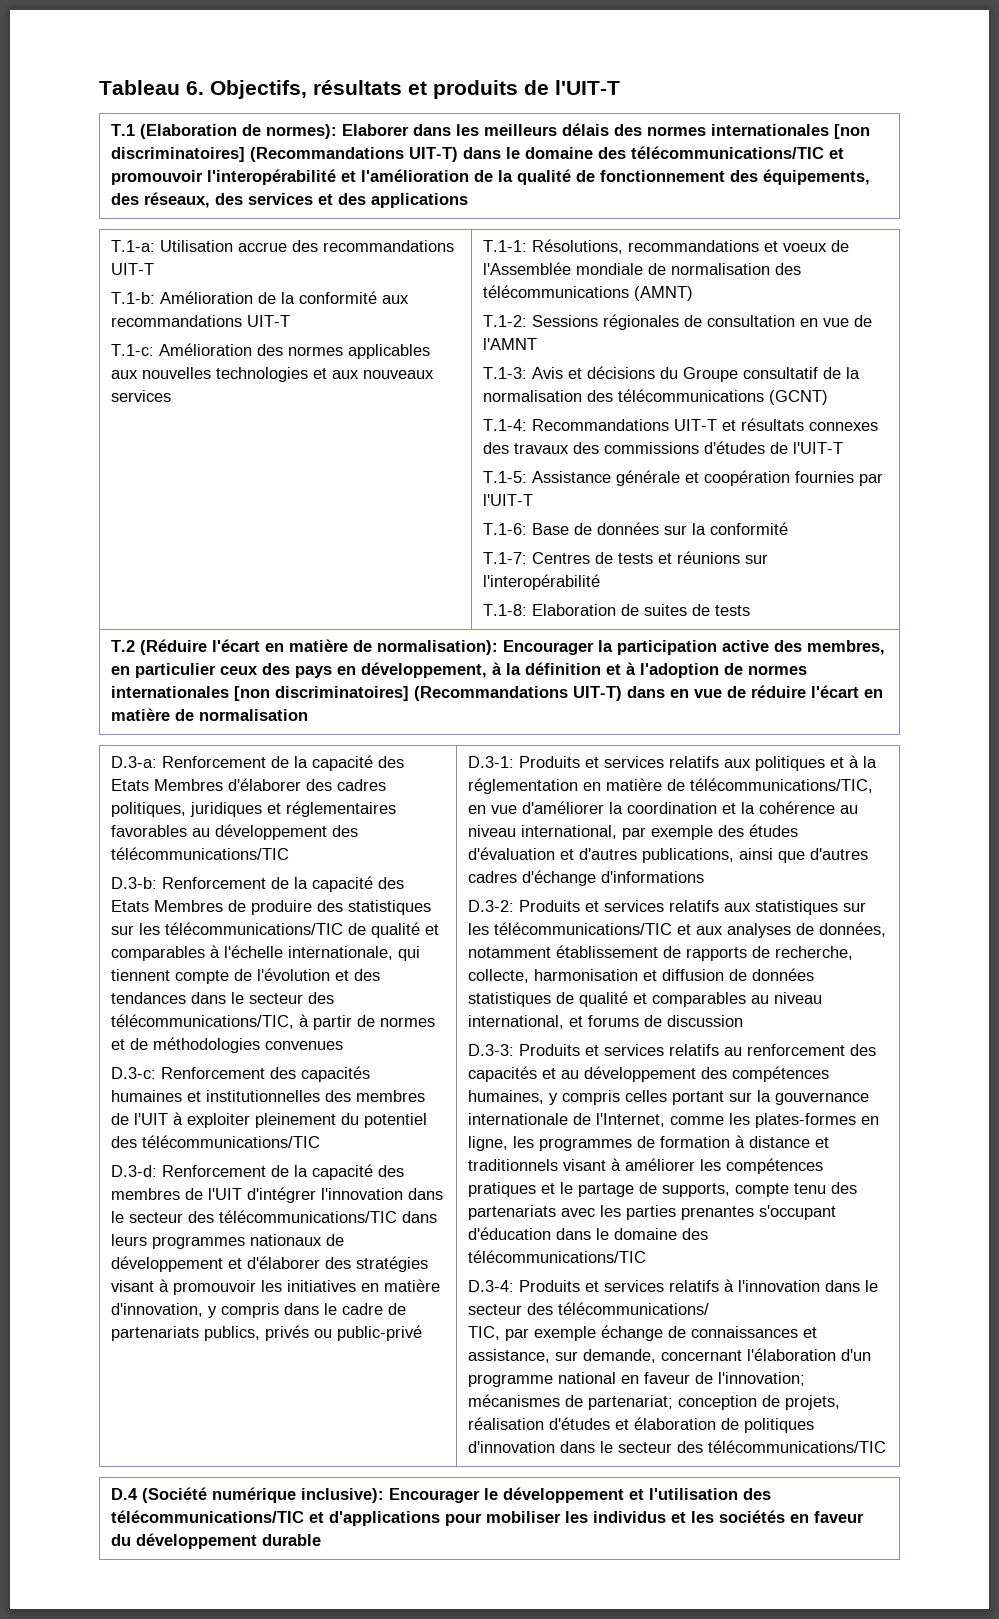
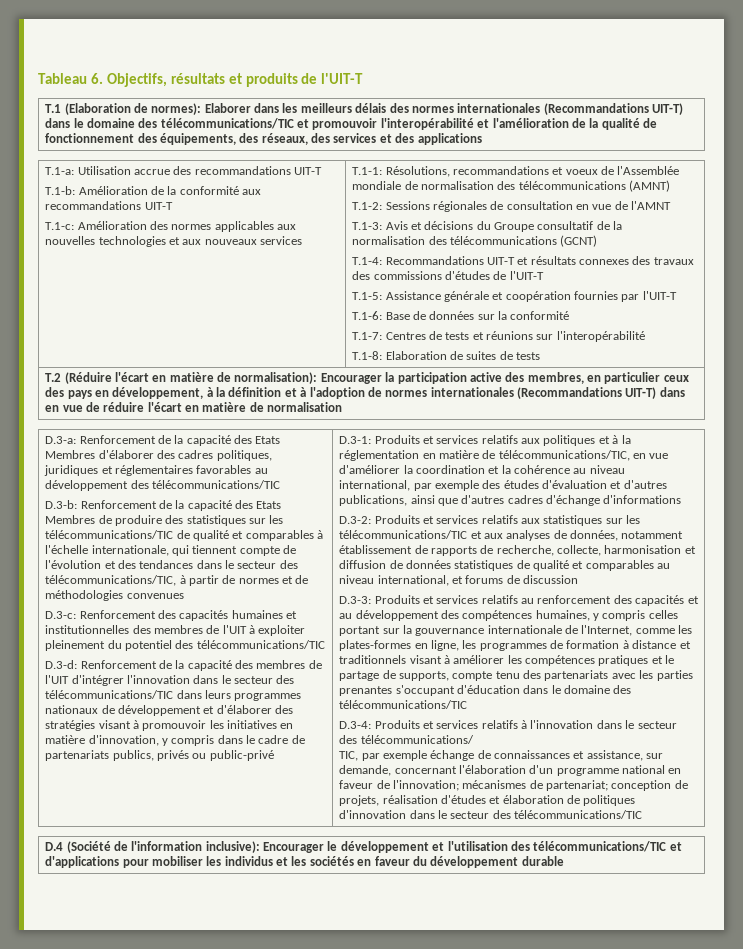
[834,124,871,139] [111,147,246,162] [non discriminatoires] -> (541, 108) none
[234,686,410,701] [non discriminatoires] -> (514, 392) none
[212,1487,297,1503] numérique -> [113,841,203,851] de l'information

